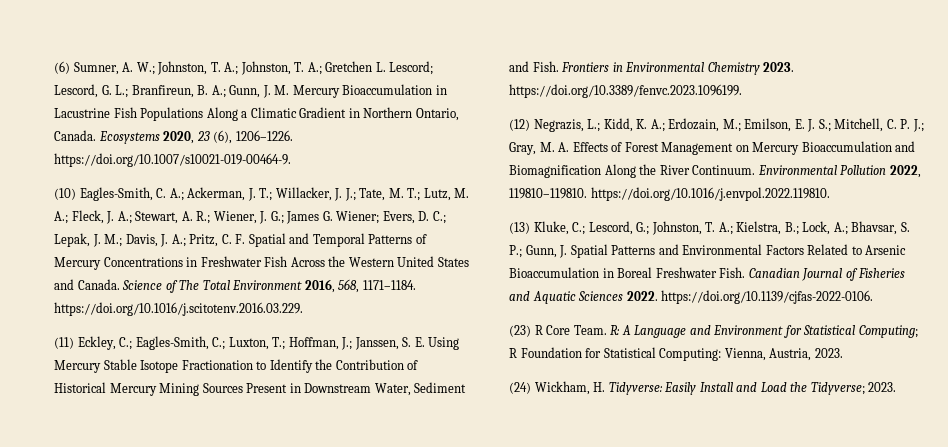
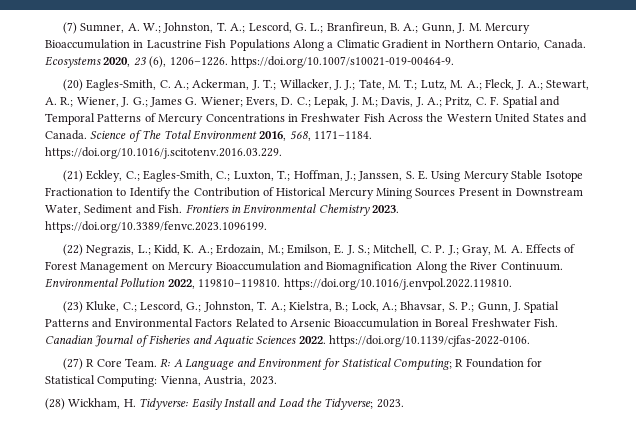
[54,61,70,74] (6) -> [62,22,77,34] (7)
[240,61,434,75] Johnston, T. A.; Gretchen L. Lescord; -> (246, 28) none
[54,188,76,200] (10) -> [62,79,83,91] (20)
[54,337,74,349] (11) -> [62,170,83,182] (21)
[509,119,530,131] (12) -> [62,244,83,256] (22)
[509,222,530,234] (13) -> [62,301,83,313] (23)
[509,325,531,337] (23) -> [62,358,83,370] (27)
[509,382,531,394] (24) -> [45,398,65,410] (28)

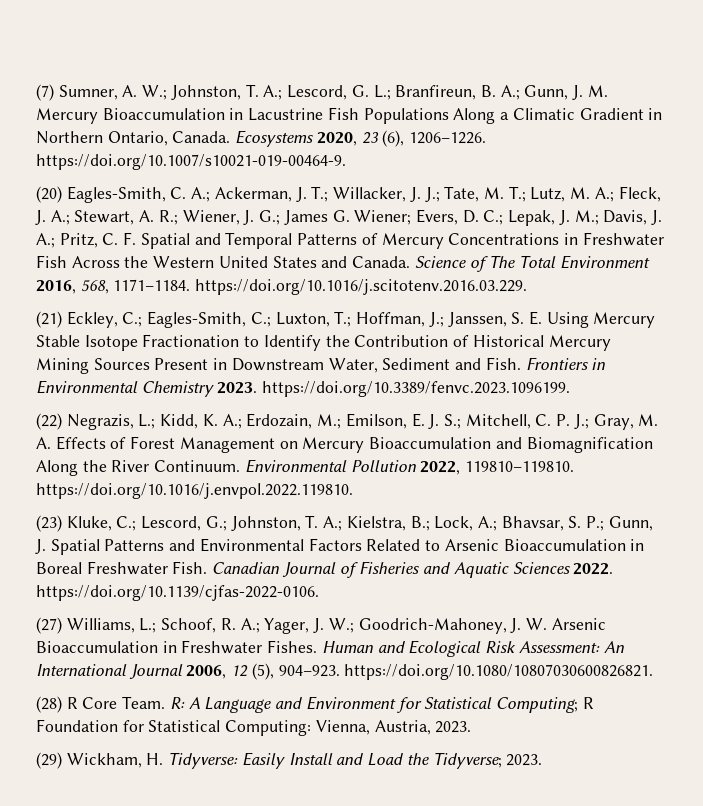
(83, 364) none -> [66,618,606,634] [36,640,625,657] [36,663,654,680] [36,696,62,713] Williams, L.; Schoof, R. A.; Yager, J. W.; Goodrich-Mahoney, J. W. Arsenic Bioaccumulation in Freshwater Fishes. Human and Ecological Risk Assessment: An International Journal 2006, 12 (5), 904–923. https://doi.org/10.1080/10807030600826821. // (28)
[45,398,65,410] (28) -> [36,752,62,769] (29)

